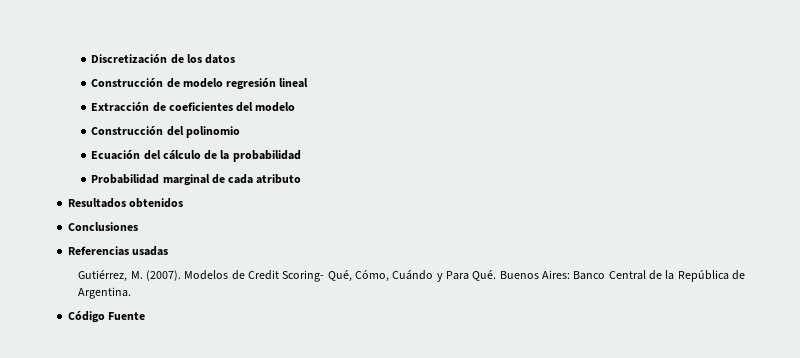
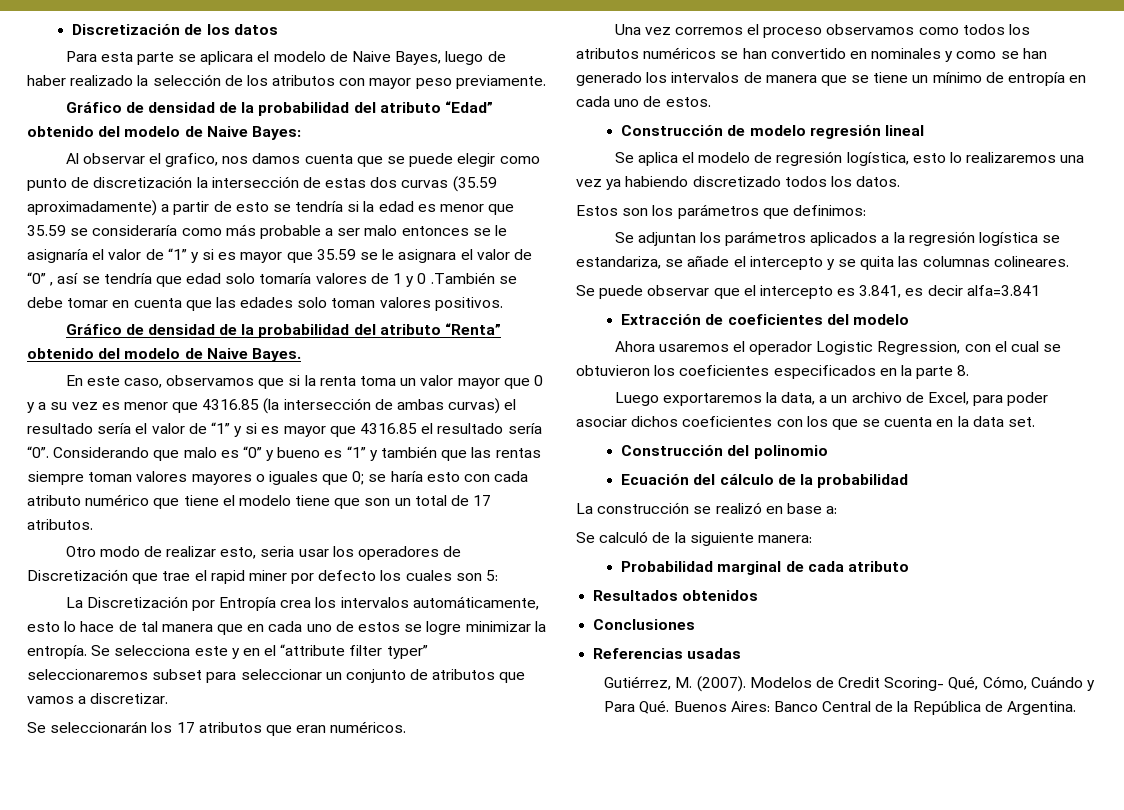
(236, 59) none -> [65,51,506,65] [27,74,546,89] [65,101,494,116] [27,126,301,140] [65,153,540,167] [27,176,497,192] [27,200,515,216] [27,224,508,239] [27,248,532,263] [27,272,517,287] [27,297,503,311] [65,323,502,338] [27,348,301,362] [65,375,543,389] [27,398,517,414] [27,422,542,437] [27,446,541,461] [27,471,529,485] [27,494,492,509] [27,519,93,530] [65,546,462,560] [27,569,499,584] [65,596,539,611] [27,621,546,635] [27,644,428,659] [27,669,526,683] [27,693,169,704] [27,721,407,736] [614,24,1031,38] [576,47,1047,62] [576,72,1087,86] [576,96,711,107] // Para esta parte se aplicara el modelo de Naive Bayes, luego de haber realizado la selección de los atributos con mayor peso previamente. // Gráfico de densidad de la probabilidad del atributo “Edad” obtenido del modelo de Naive Bayes: // Al observar el grafico, nos damos cuenta que se puede elegir como punto de discretización la intersección de estas dos curvas (35.59 aproximadamente) a partir de esto se tendría si la edad es menor que 35.59 se consideraría como más probable a ser malo entonces se le asignaría el valor de “1” y si es mayor que 35.59 se le asignara el valor de “0” , así se tendría que edad solo tomaría valores de 1 y 0 .También se debe tomar en cuenta que las edades solo toman valores positivos. // Gráfico de densidad de la probabilidad del atributo “Renta” obtenido del modelo de Naive Bayes. // En este caso, observamos que si la renta toma un valor mayor que 0 y a su vez es menor que 4316.85 (la intersección de ambas curvas) el resultado sería el valor de “1” y si es mayor que 4316.85 el resultado sería “0”. Considerando que malo es “0” y bueno es “1” y también que las rentas siempre toman valores mayores o iguales que 0; se haría esto con cada atributo numérico que tiene el modelo tiene que son un total de 17 atributos. // Otro modo de realizar esto, seria usar los operadores de Discretización que trae el rapid miner por defecto los cuales son 5: // La Discretización por Entropía crea los intervalos automáticamente, esto lo hace de tal manera que en cada uno de estos se logre minimizar la entropía. Se selecciona este y en el “attribute filter typer” seleccionaremos subset para seleccionar un conjunto de atributos que vamos a discretizar. // Se seleccionarán los 17 atributos que eran numéricos. // Una vez corremos el proceso observamos como todos los atributos numéricos se han convertido en nominales y como se han generado los intervalos de manera que se tiene un mínimo de entropía en cada uno de estos.
(309, 83) none -> [614,151,1085,166] [576,176,901,190] [576,204,866,219] [614,231,1061,246] [576,255,1069,270] [576,285,1040,299] // Se aplica el modelo de regresión logística, esto lo realizaremos una vez ya habiendo discretizado todos los datos. // Estos son los parámetros que definimos: // Se adjuntan los parámetros aplicados a la regresión logística se estandariza, se añade el intercepto y se quita las columnas colineares. // Se puede observar que el intercepto es 3.841, es decir alfa=3.841
(296, 107) none -> [614,341,1062,355] [576,365,970,379] [614,392,1049,406] [576,416,1036,430] // Ahora usaremos el operador Logistic Regression, con el cual se obtuvieron los coeficientes especificados en la parte 8. // Luego exportaremos la data, a un archivo de Excel, para poder asociar dichos coeficientes con los que se cuenta en la data set.
(301, 156) none -> [576,502,838,514] [576,531,812,546] // La construcción se realizó en base a: // Se calculó de la siguiente manera:
[68,311,146,323] // Código Fuente -> (1076, 708) none

